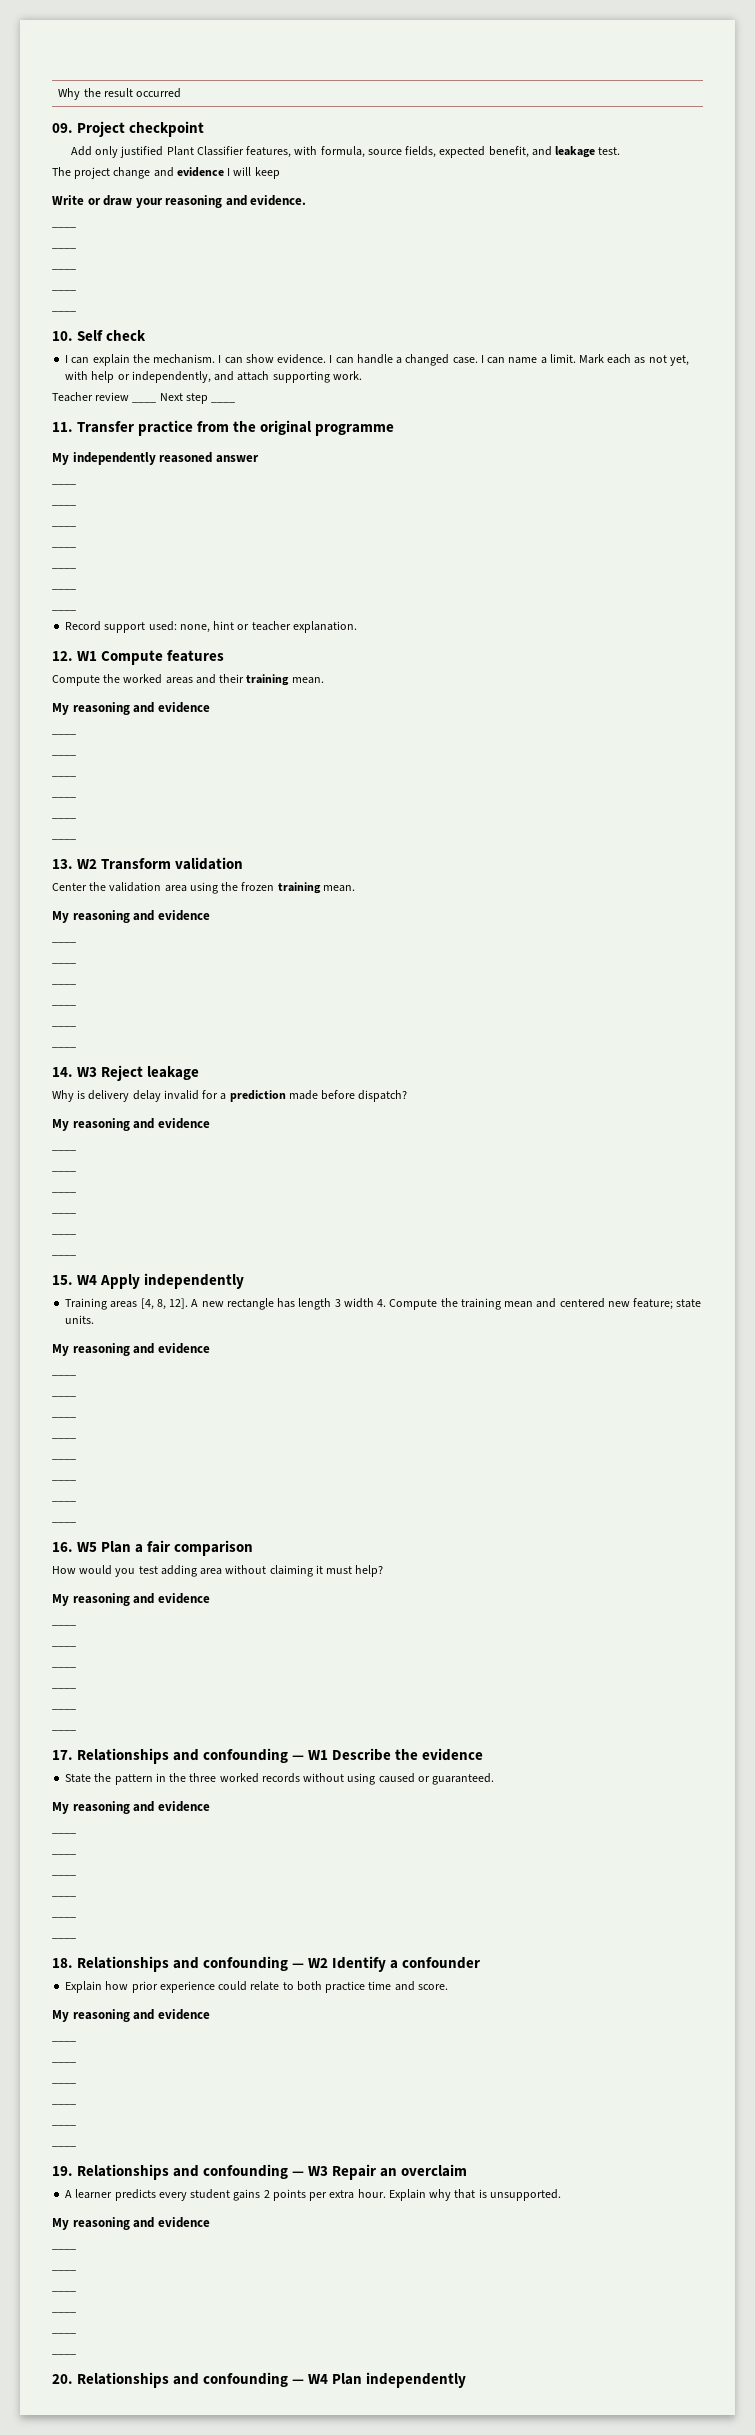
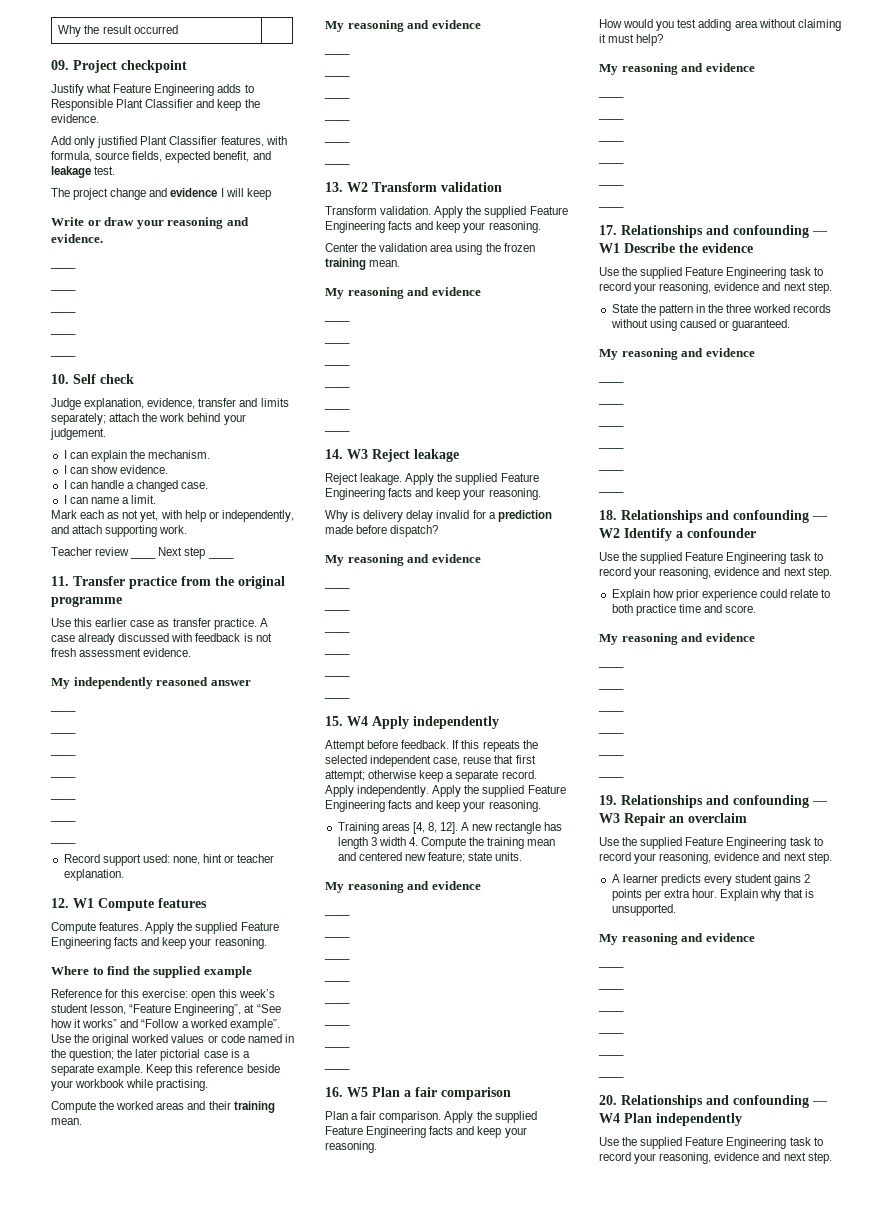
(205, 129) none -> [51,84,254,96] [51,99,260,111] [51,114,99,123] // Justify what Feature Engineering adds to Responsible Plant Classifier and keep the evidence.
(147, 335) none -> [51,398,289,410] [51,413,246,425] [50,428,106,440] // Judge explanation, evidence, transfer and limits separately; attach the work behind your judgement.
(216, 359) none -> (211, 454) //
(327, 359) none -> (168, 469) //
(478, 360) none -> (209, 485) //
(576, 358) none -> (157, 499) //
(395, 430) none -> [51,618,268,630] [51,633,272,645] [51,648,192,657] // Use this earlier case as transfer practice. A case already discussed with feedback is not fresh assessment evidence.
(225, 656) none -> [51,922,279,934] [51,937,267,949] [51,966,252,978] [51,989,275,1001] [51,1004,281,1016] [51,1019,280,1031] [51,1034,294,1046] [51,1049,250,1061] [51,1064,280,1076] [51,1079,209,1091] // Compute features. Apply the supplied Feature Engineering facts and keep your reasoning. // Where to find the supplied example // Reference for this exercise: open this week’s student lesson, “Feature Engineering”, at “See how it works” and “Follow a worked example”. Use the original worked values or code named in the question; the later pictorial case is a separate example. Keep this reference beside your workbook while practising.
(244, 863) none -> [325,206,568,218] [325,221,541,233] // Transform validation. Apply the supplied Feature Engineering facts and keep your reasoning.
(200, 1073) none -> [325,473,539,485] [325,488,541,500] // Reject leakage. Apply the supplied Feature Engineering facts and keep your reasoning.
(245, 1281) none -> [325,740,538,752] [325,755,536,767] [325,770,537,782] [325,785,566,797] [325,800,541,812] // Attempt before feedback. If this repeats the selected independent case, reuse that first attempt; otherwise keep a separate record. Apply independently. Apply the supplied Feature Engineering facts and keep your reasoning.
(254, 1548) none -> [325,1111,537,1123] [325,1126,527,1138] [325,1141,377,1153] // Plan a fair comparison. Apply the supplied Feature Engineering facts and keep your reasoning.
(484, 1754) none -> [599,267,823,279] [599,282,832,294] // Use the supplied Feature Engineering task to record your reasoning, evidence and next step.
(481, 1963) none -> [599,552,823,564] [599,567,832,579] // Use the supplied Feature Engineering task to record your reasoning, evidence and next step.
(468, 2170) none -> [599,837,823,849] [599,852,832,864] // Use the supplied Feature Engineering task to record your reasoning, evidence and next step.
(467, 2380) none -> [599,1137,823,1149] [599,1152,832,1164] // Use the supplied Feature Engineering task to record your reasoning, evidence and next step.

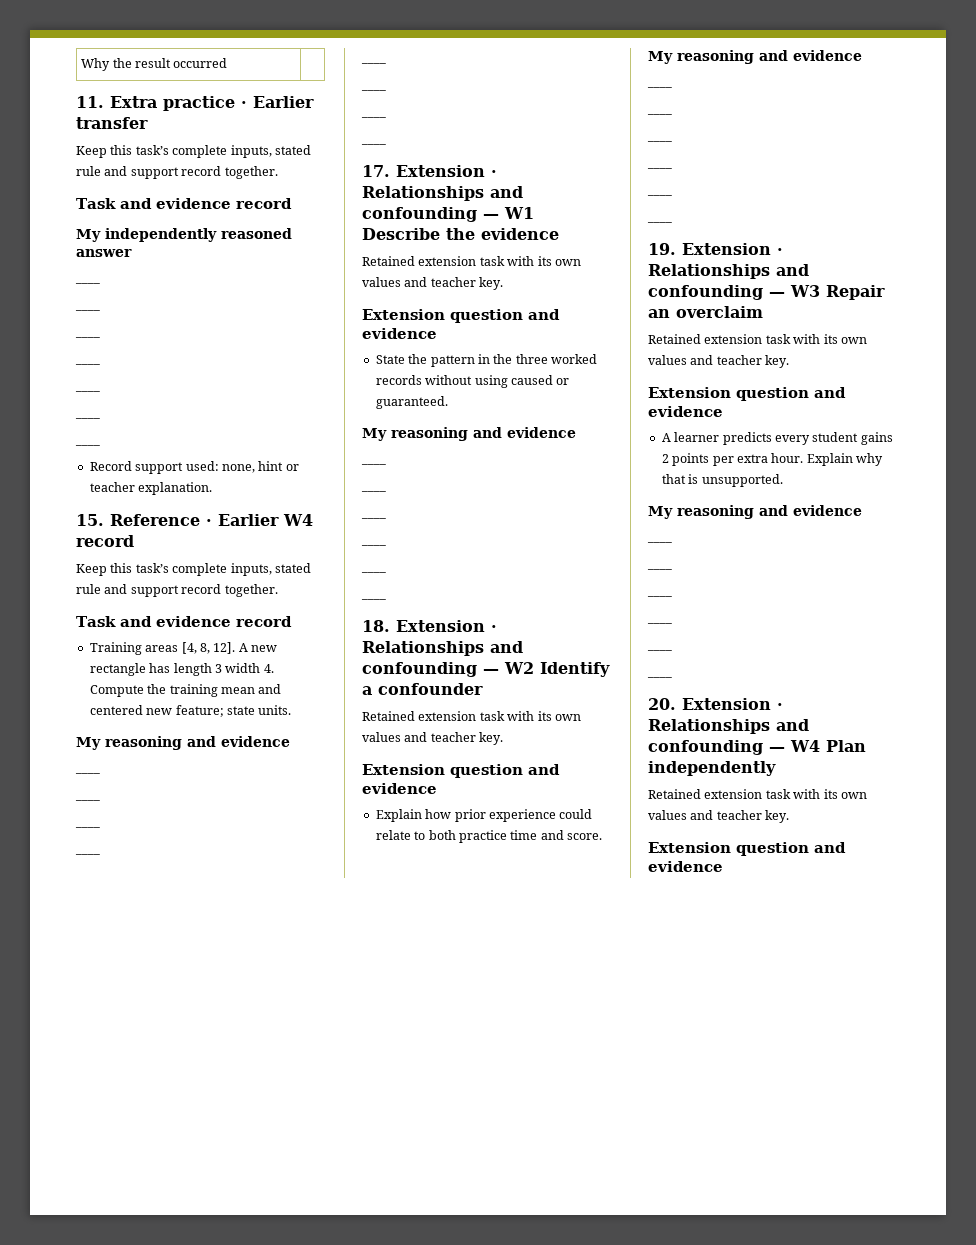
[51,60,187,73] [51,84,254,96] [51,99,260,111] [51,114,99,123] [51,136,287,148] [51,151,271,163] [51,166,116,178] [51,188,271,200] [51,217,249,229] [51,234,103,243] [50,266,76,269] [50,288,76,291] [50,310,76,313] [50,332,76,335] [50,354,76,357] [51,374,134,384] [51,398,289,410] [51,413,246,425] [50,428,106,440] [63,450,211,462] [63,465,168,474] [63,480,209,492] [63,495,157,504] [51,510,294,522] [51,525,188,537] [51,547,130,556] [130,556,157,559] [158,547,234,559] [51,576,285,589] [51,596,122,607] [51,618,268,630] [51,633,272,645] [51,648,192,657] 09. Project checkpoint // Justify what Feature Engineering adds to Responsible Plant Classifier and keep the evidence. // Add only justified Plant Classifier features, with formula, source fields, expected benefit, and leakage test. // The project change and evidence I will keep // Write or draw your reasoning and evidence. // ____ // ____ // ____ // ____ // ____ // 10. Self check // Judge explanation, evidence, transfer and limits separately; attach the work behind your judgement. // I can explain the mechanism. // I can show evidence. // I can handle a changed case. // I can name a limit. // Mark each as not yet, with help or independently, and attach supporting work. // Teacher review ____ Next step ____ // 11. Transfer practice from the original programme // Use this earlier case as transfer practice. A case already discussed with feedback is not fresh assessment evidence. -> [76,96,314,111] [76,117,148,129] [76,145,311,158] [76,166,278,179] [76,198,292,209] 11. Extra practice · Earlier transfer // Keep this task’s complete inputs, stated rule and support record together. // Task and evidence record
[51,898,207,911] [51,922,279,934] [51,937,267,949] [51,966,252,978] [51,989,275,1001] [51,1004,281,1016] [51,1019,280,1031] [51,1034,294,1046] [51,1049,250,1061] [51,1064,280,1076] [51,1079,209,1091] [51,1101,275,1113] [51,1118,82,1125] [325,20,481,32] [324,52,350,55] [324,74,350,77] [324,96,350,99] [324,118,350,121] [324,140,350,143] [324,162,350,165] [325,182,502,192] [325,206,568,218] [325,221,541,233] [325,243,535,255] [325,258,401,270] [325,287,481,299] [324,319,350,322] [324,341,350,344] [324,363,350,366] [324,385,350,388] [324,407,350,410] [324,429,350,432] [325,449,459,462] [325,473,539,485] [325,488,541,500] [325,510,552,522] [325,525,439,537] [325,554,481,566] [324,586,350,589] [324,608,350,611] [324,630,350,633] [324,652,350,655] [324,674,350,677] [324,696,350,699] [325,716,499,729] [325,740,538,752] [325,755,536,767] [325,770,537,782] [325,785,566,797] [325,800,541,812] 12. W1 Compute features // Compute features. Apply the supplied Feature Engineering facts and keep your reasoning. // Where to find the supplied example // Reference for this exercise: open this week’s student lesson, “Feature Engineering”, at “See how it works” and “Follow a worked example”. Use the original worked values or code named in the question; the later pictorial case is a separate example. Keep this reference beside your workbook while practising. // Compute the worked areas and their training mean. // My reasoning and evidence // ____ // ____ // ____ // ____ // ____ // ____ // 13. W2 Transform validation // Transform validation. Apply the supplied Feature Engineering facts and keep your reasoning. // Center the validation area using the frozen training mean. // My reasoning and evidence // ____ // ____ // ____ // ____ // ____ // ____ // 14. W3 Reject leakage // Reject leakage. Apply the supplied Feature Engineering facts and keep your reasoning. // Why is delivery delay invalid for a prediction made before dispatch? // My reasoning and evidence // ____ // ____ // ____ // ____ // ____ // ____ // 15. W4 Apply independently // Attempt before feedback. If this repeats the selected independent case, reuse that first attempt; otherwise keep a separate record. Apply independently. Apply the supplied Feature Engineering facts and keep your reasoning. -> [76,514,313,526] [76,535,134,547] [76,563,311,576] [76,584,278,597] [76,616,292,627] 15. Reference · Earlier W4 record // Keep this task’s complete inputs, stated rule and support record together. // Task and evidence record
[325,1087,511,1100] [325,1111,537,1123] [325,1126,527,1138] [325,1141,377,1153] [599,19,841,31] [599,34,664,46] [599,63,755,75] [598,95,624,98] [598,117,624,120] [598,139,624,142] [598,161,624,164] [598,183,624,186] [598,205,624,208] // 16. W5 Plan a fair comparison // Plan a fair comparison. Apply the supplied Feature Engineering facts and keep your reasoning. // How would you test adding area without claiming it must help? // My reasoning and evidence // ____ // ____ // ____ // ____ // ____ // ____ -> (386, 144) none
(617, 230) none -> [396,165,497,177] Extension ·
[599,267,823,279] [599,282,832,294] Use the supplied Feature Engineering task to record your reasoning, evidence and next step. -> [362,256,581,266] [362,277,504,290] [362,309,560,323] [362,328,437,339] Retained extension task with its own values and teacher key. // Extension question and evidence
(617, 515) none -> [396,620,497,632] Extension ·
[599,552,823,564] [599,567,832,579] Use the supplied Feature Engineering task to record your reasoning, evidence and next step. -> [362,711,581,721] [362,732,504,745] [362,764,560,778] [362,783,437,794] Retained extension task with its own values and teacher key. // Extension question and evidence
(617, 800) none -> [682,243,783,255] Extension ·
[599,837,823,849] [599,852,832,864] Use the supplied Feature Engineering task to record your reasoning, evidence and next step. -> [648,334,867,344] [648,355,790,368] [648,387,846,401] [648,406,723,417] Retained extension task with its own values and teacher key. // Extension question and evidence
(617, 1100) none -> [682,698,783,710] Extension ·
[599,1137,823,1149] [599,1152,832,1164] Use the supplied Feature Engineering task to record your reasoning, evidence and next step. -> [648,789,867,799] [648,810,790,823] [648,842,846,856] [648,861,723,872] Retained extension task with its own values and teacher key. // Extension question and evidence

